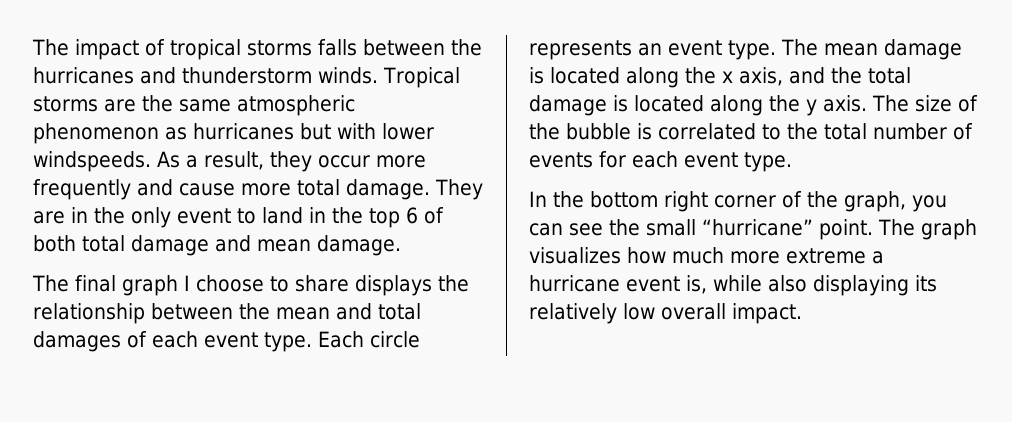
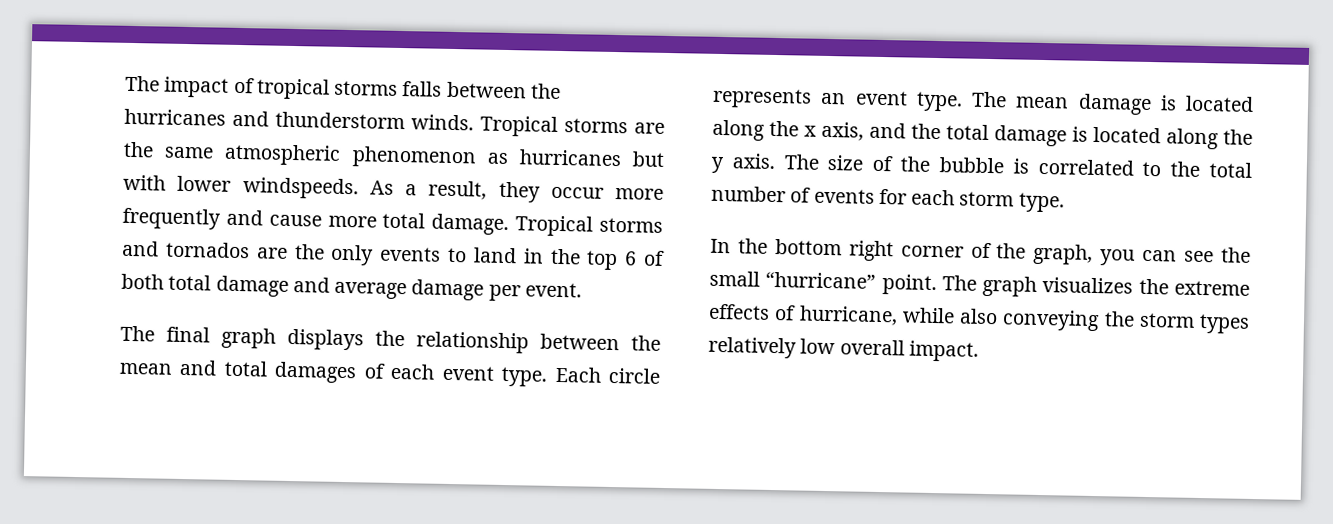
[435,179,483,200] [33,207,88,224] They are in -> [515,215,663,237] [122,240,288,259] Tropical storms and tornados are
[177,208,231,224] event -> [379,246,442,262] events
[257,235,401,256] mean damage. -> [334,279,582,302] average damage per event.
[184,275,349,292] I choose to share -> (276, 338) none
[684,152,738,168] event -> [959,191,1015,207] storm
[627,247,884,264] [529,275,937,296] how much more extreme a hurricane event is, while also displaying its -> [1138,278,1250,296] [708,303,1250,334] the extreme effects of hurricane, while also conveying the storm types

